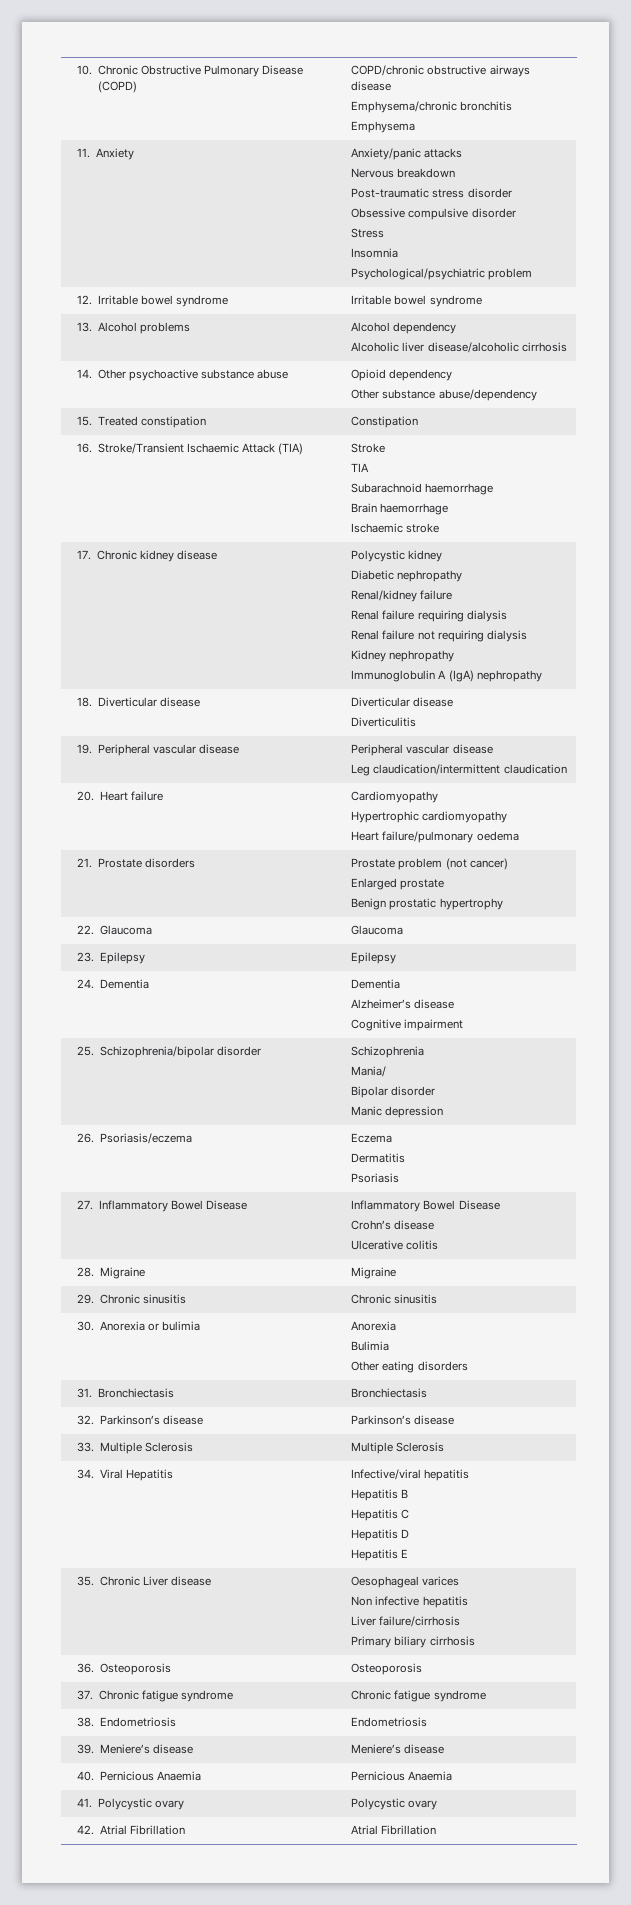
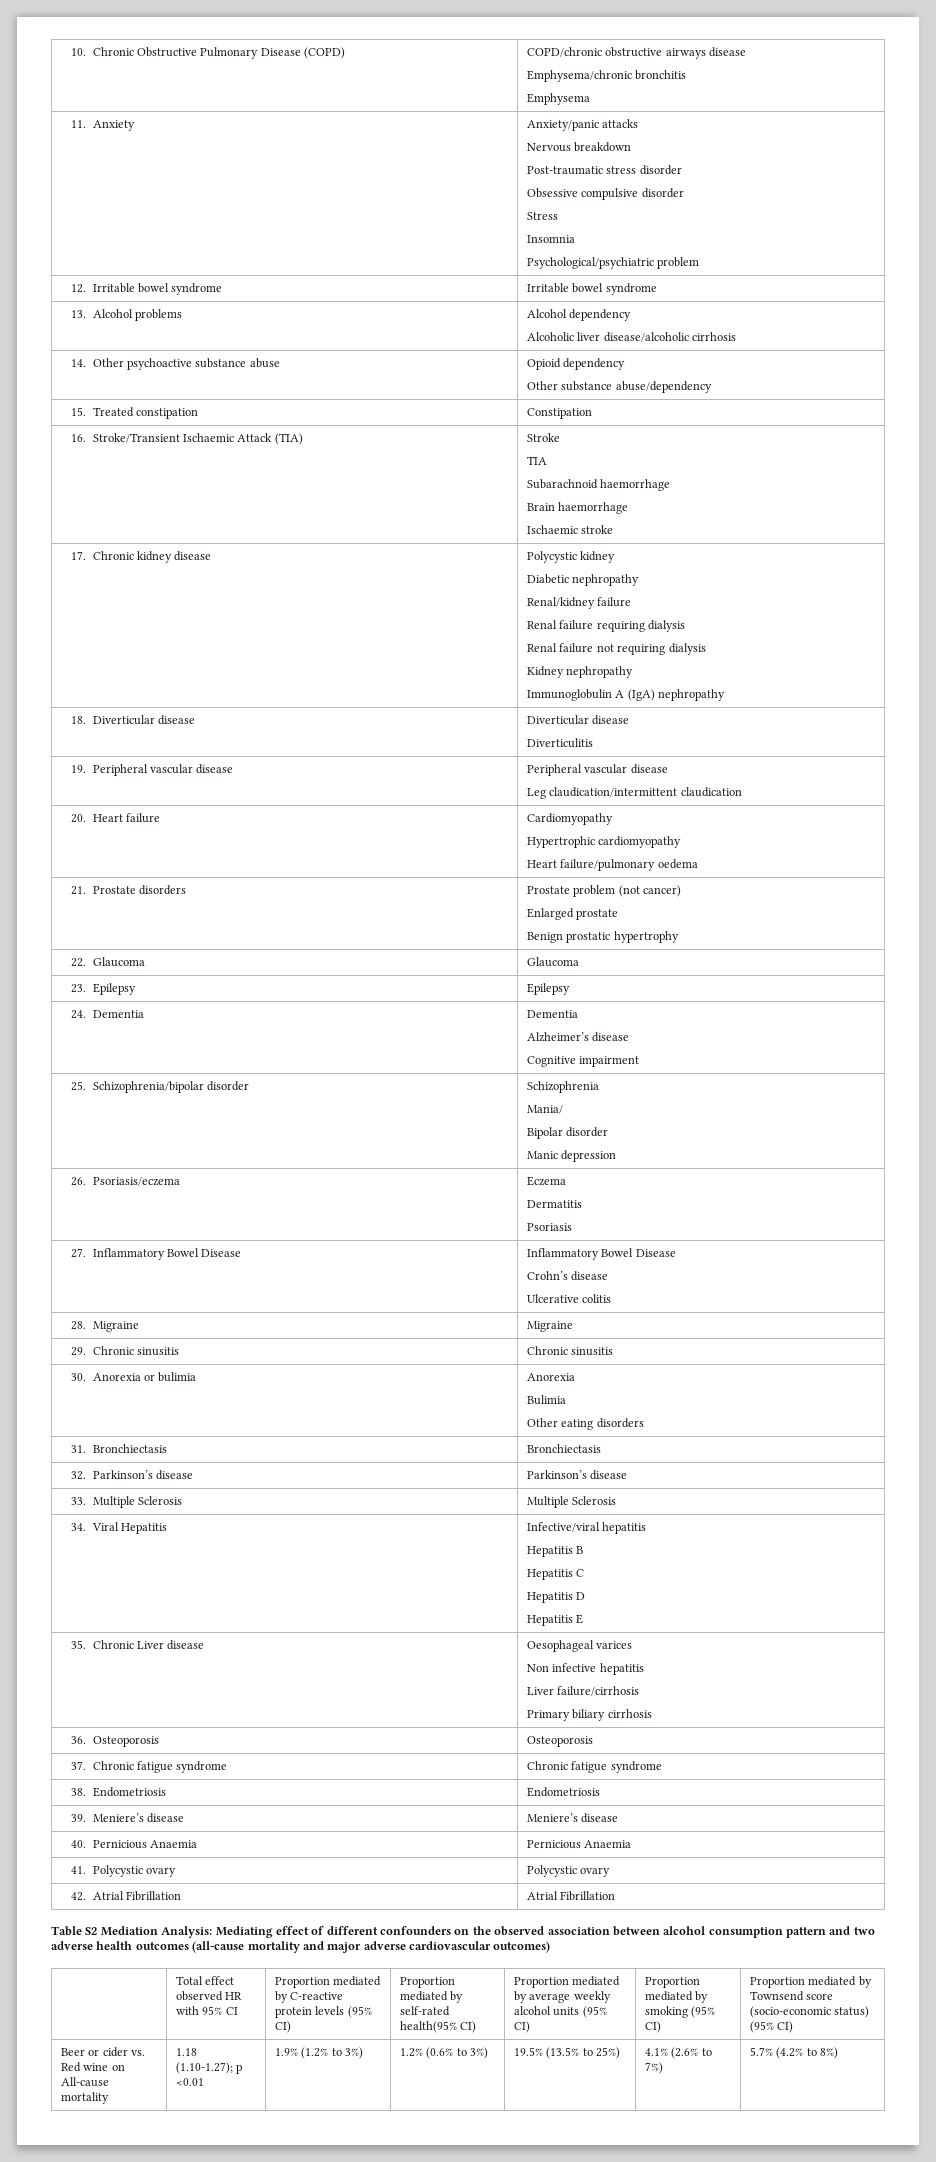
(437, 1830) none -> [51,1926,875,1938] [51,1941,551,1953] [175,1976,235,1985] [175,1991,243,2001] [175,2006,238,2015] [274,1976,382,1988] [274,1991,344,2003] [274,2006,372,2018] [274,2021,291,2033] [399,1977,455,1988] [399,1991,464,2003] [399,2006,450,2016] [399,2021,477,2033] [513,1976,621,1988] [513,1991,611,2003] [513,2006,607,2018] [513,2021,530,2033] [644,1977,700,1988] [644,1991,709,2003] [644,2006,716,2018] [644,2021,661,2033] [749,1976,872,1988] [749,1991,834,2001] [749,2006,870,2018] [749,2021,794,2033] [60,2047,146,2057] [60,2062,125,2072] [60,2077,109,2087] [60,2092,109,2104] [175,2048,197,2056] [175,2062,243,2074] [175,2078,204,2086] [274,2047,364,2059] [399,2047,489,2059] [513,2047,621,2059] [644,2047,712,2059] [644,2062,663,2074] [749,2047,839,2059] // Table S2 Mediation Analysis: Mediating effect of different confounders on the observed association between alcohol consumption pattern and two adverse health outcomes (all-cause mortality and major adverse cardiovascular outcomes) // | Total effect observed HR with 95% CI | Proportion mediated by C-reactive protein levels (95% CI) | Proportion mediated by self-rated health(95% CI) | Proportion mediated by average weekly alcohol units (95% CI) | Proportion mediated by smoking (95% CI) | Proportion mediated by Townsend score (socio-economic status) (95% CI) // Beer or cider vs. Red wine on All-cause mortality | 1.18 (1.10-1.27); p <0.01 | 1.9% (1.2% to 3%) | 1.2% (0.6% to 3%) | 19.5% (13.5% to 25%) | 4.1% (2.6% to 7%) | 5.7% (4.2% to 8%)

